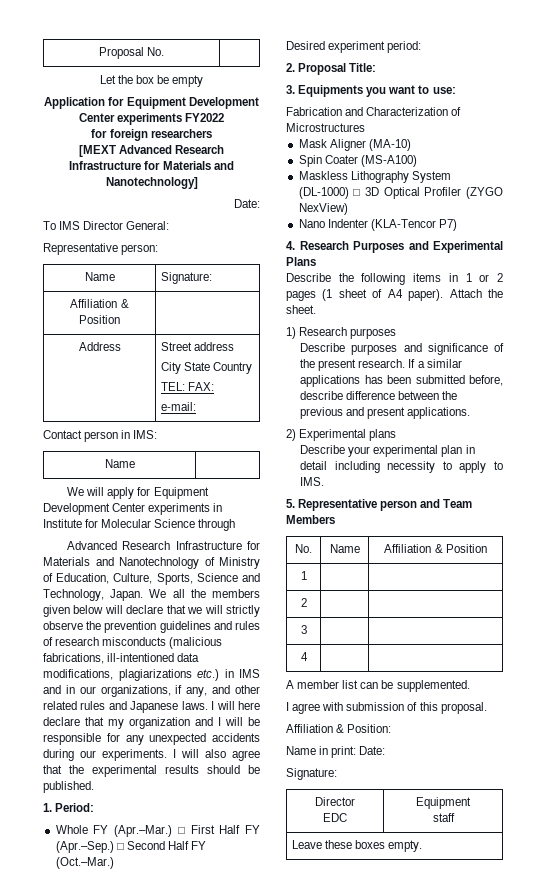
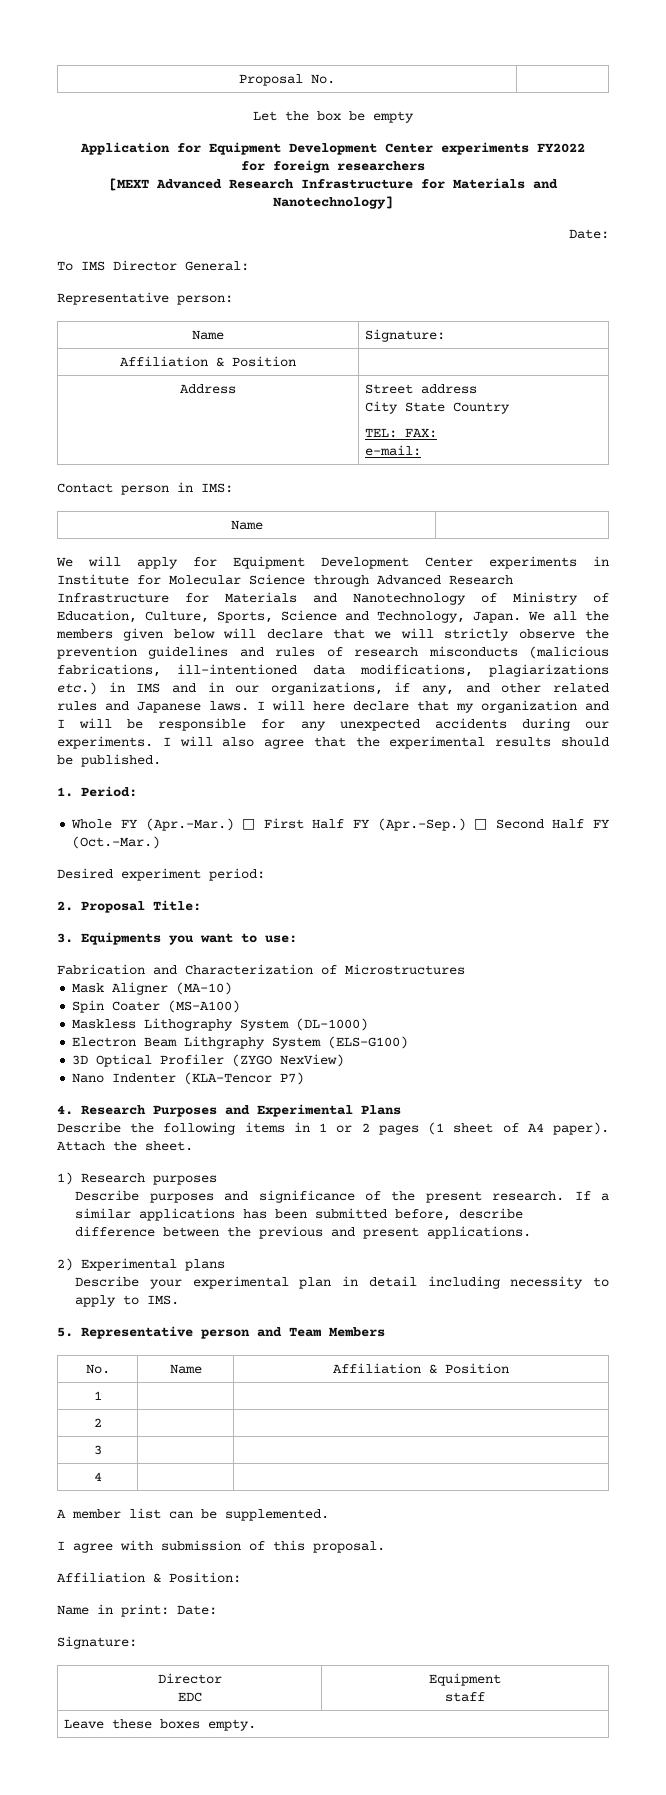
(236, 525) // -> (369, 581) none
[353,189,361,196] □ -> [72,1036,409,1049] // Electron Beam Lithgraphy System (ELS-G100) //

